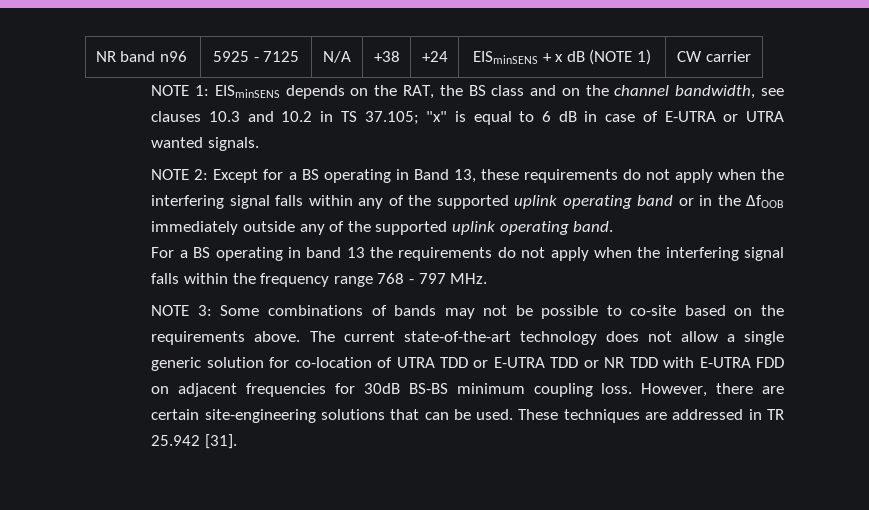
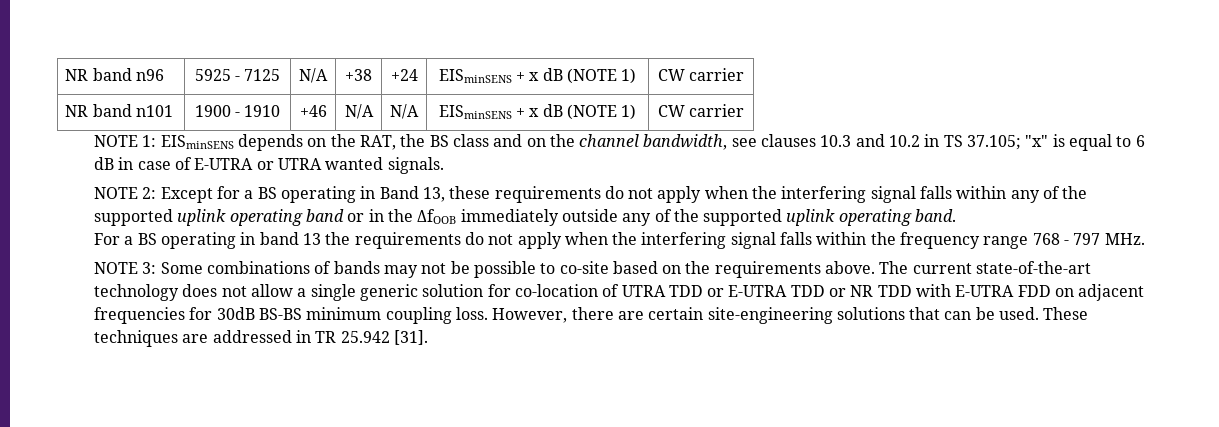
(751, 56) none -> [65,104,173,117] [194,105,281,117] [299,105,327,117] [344,104,374,119] [390,104,419,119] [438,104,637,120] [657,104,745,117] // NR band n101 | 1900 - 1910 | +46 | N/A | N/A | EISminSENS + x dB (NOTE 1) | CW carrier

